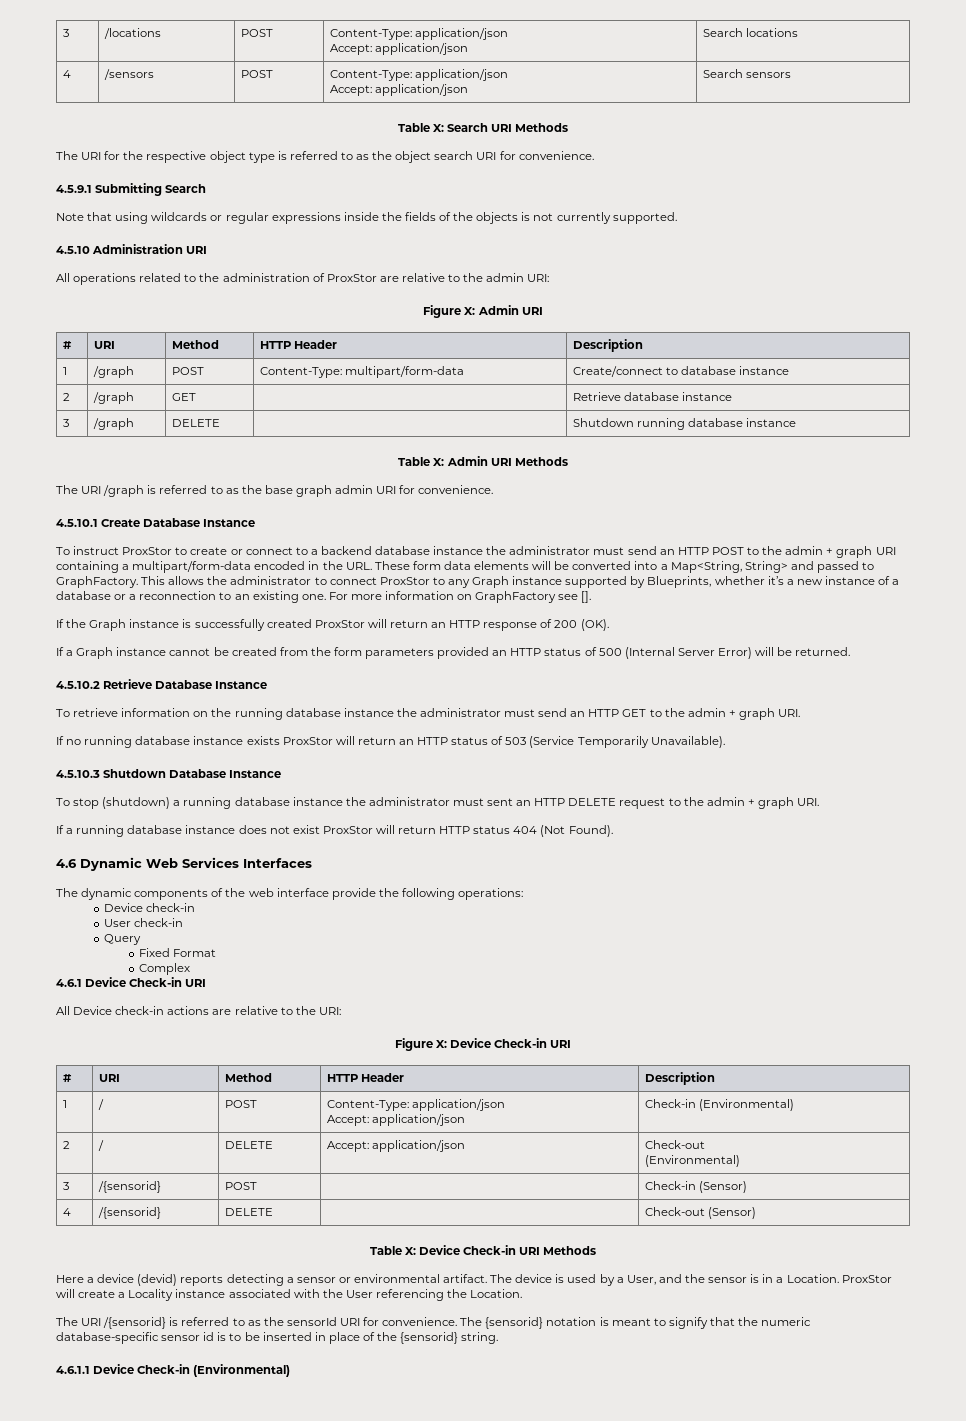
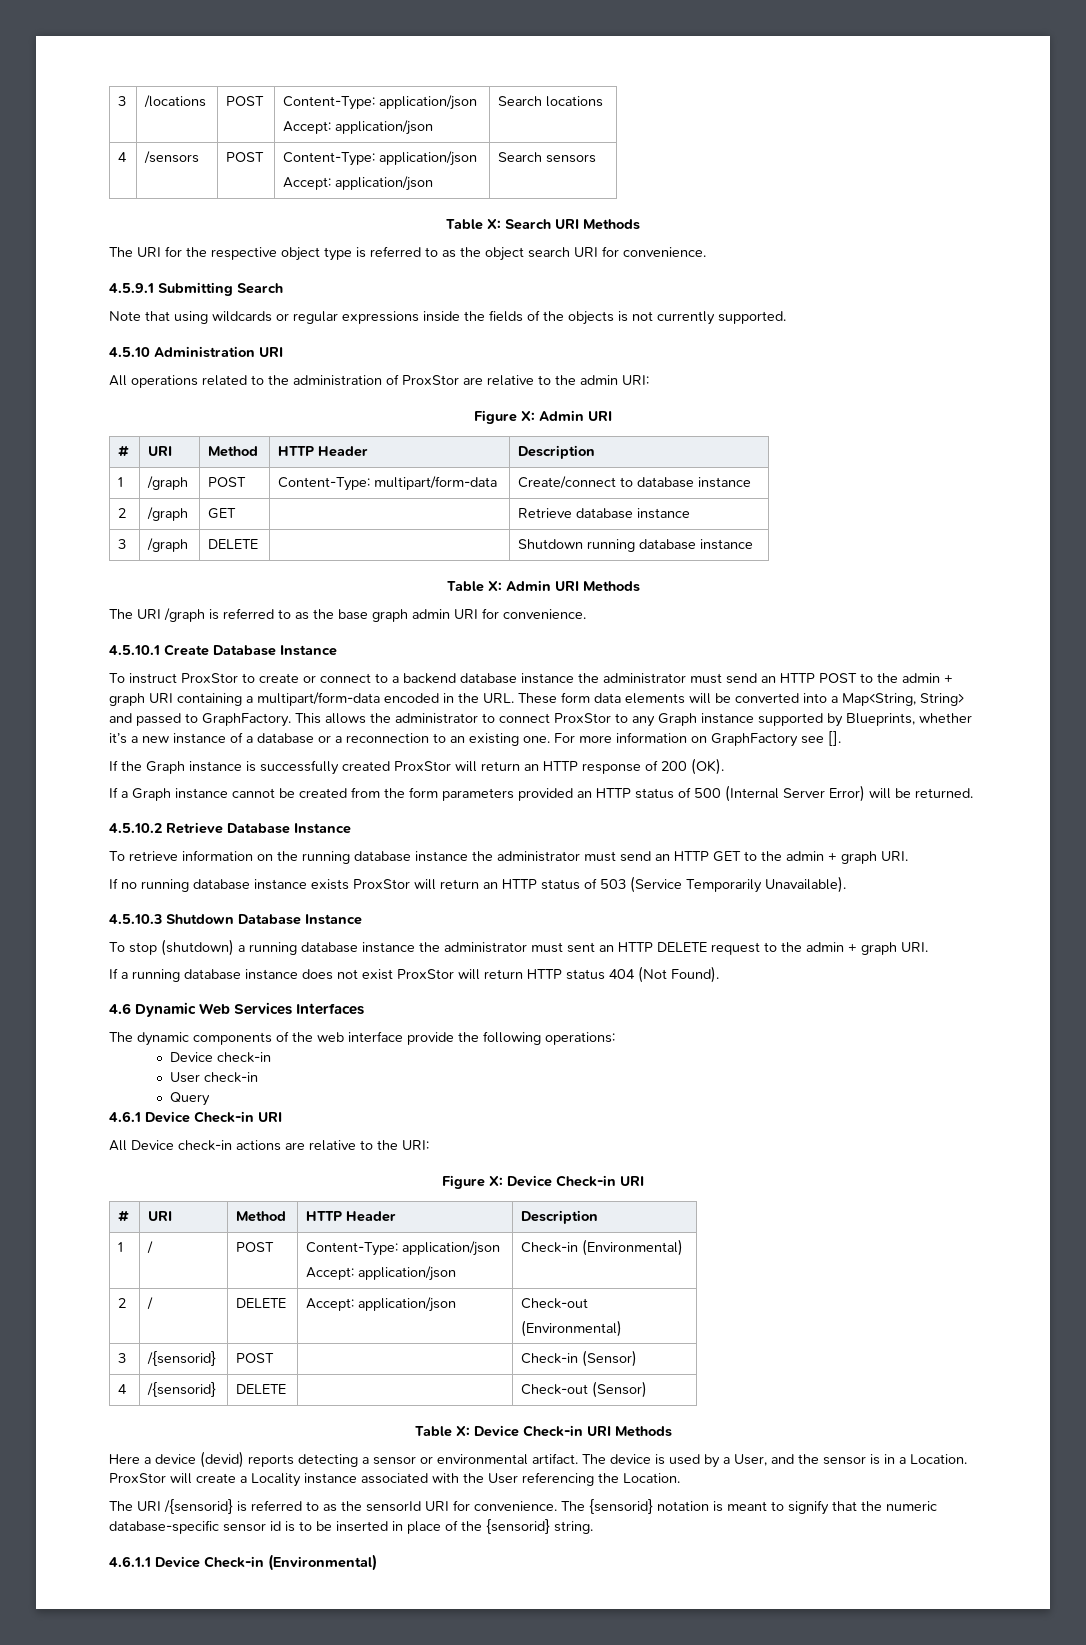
[139,948,217,957] [139,963,191,975] // Fixed Format // Complex -> (210, 1099) none

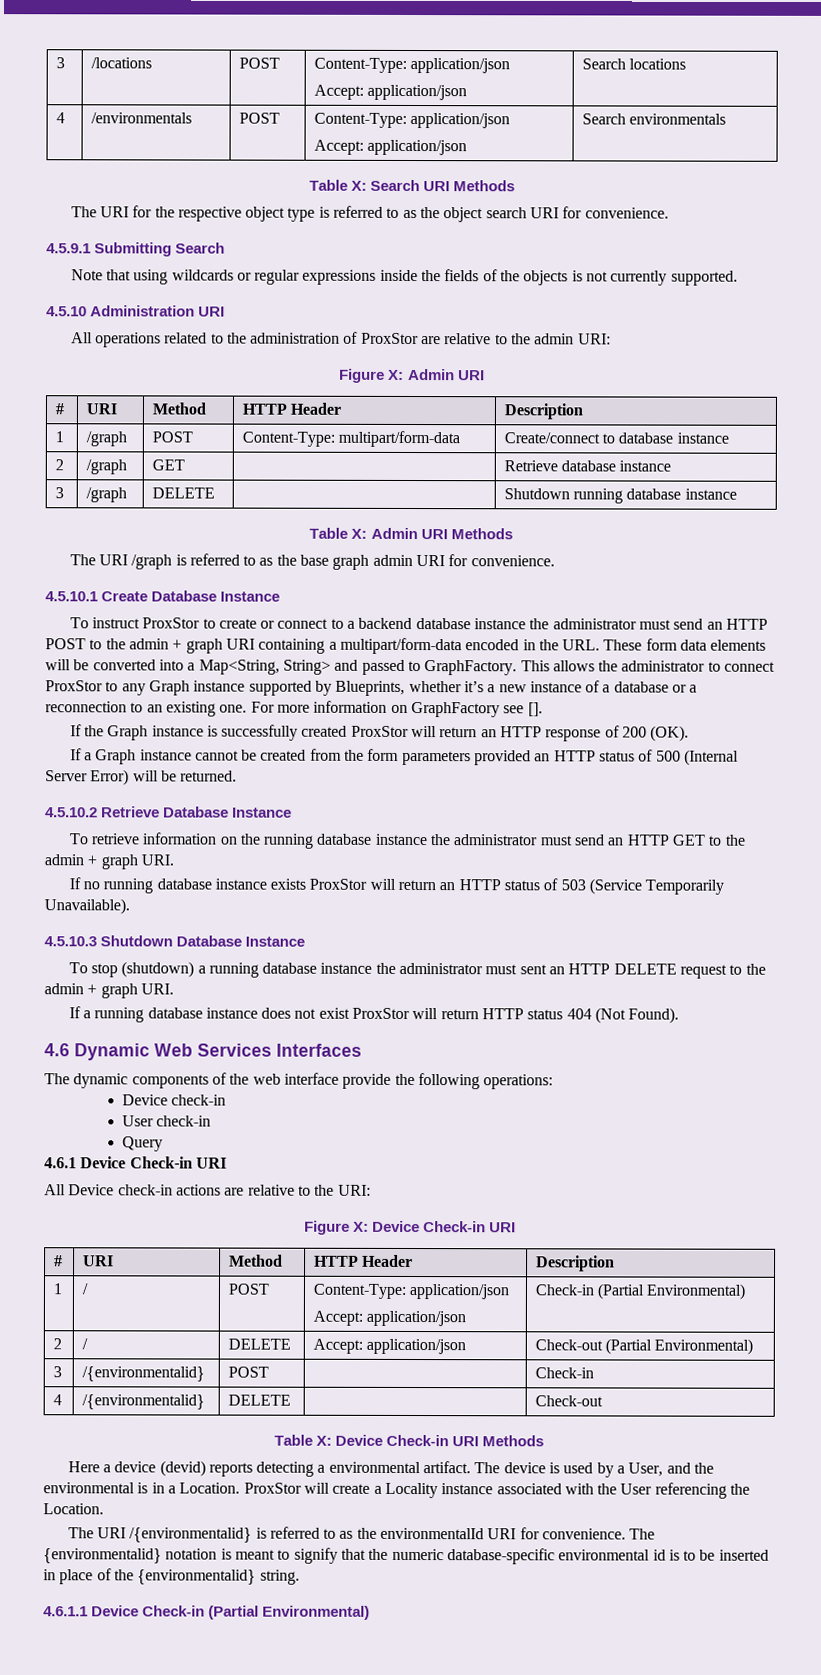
[144,151,200,164] [226,152,265,162] [283,151,478,166] [283,176,434,191] [498,152,597,163] /sensors | POST | Content-Type: application/json // Accept: application/json | Search sensors -> [90,112,192,124] [238,112,280,124] [313,112,511,129] [313,139,468,156] [581,113,727,125] /environmentals | POST | Content-Type: application/json // Accept: application/json | Search environmentals
[582,1239,684,1256] (Environmental) -> [597,1283,746,1300] (Partial Environmental)
[521,1320,623,1337] [118,1353,127,1363] [147,1351,217,1366] // (Environmental) // 3 | /{sensorid} -> [605,1338,754,1355] [52,1366,62,1378] [81,1366,205,1382] (Partial Environmental) // 3 | /{environmentalid}
[582,1350,638,1367] [118,1384,128,1394] [147,1382,217,1397] (Sensor) // 4 | /{sensorid} -> [52,1394,62,1406] [81,1394,205,1410] // 4 | /{environmentalid}
[592,1381,648,1398] (Sensor) -> (603, 1401) none
[373,1456,433,1465] sensor or -> (326, 1468) none
[823,1456,866,1465] sensor -> [43,1482,135,1494] environmental
[164,1499,421,1514] /{sensorid} is referred to as the sensorId -> [129,1526,485,1543] /{environmentalid} is referred to as the environmentalId
[589,1499,653,1514] {sensorid} -> [43,1548,162,1564] {environmentalid}
[223,1523,266,1532] sensor -> [558,1549,651,1561] environmental
[486,1519,550,1534] {sensorid} -> [137,1569,257,1585] {environmentalid}
[268,1554,377,1571] (Environmental) -> [208,1605,371,1620] (Partial Environmental)

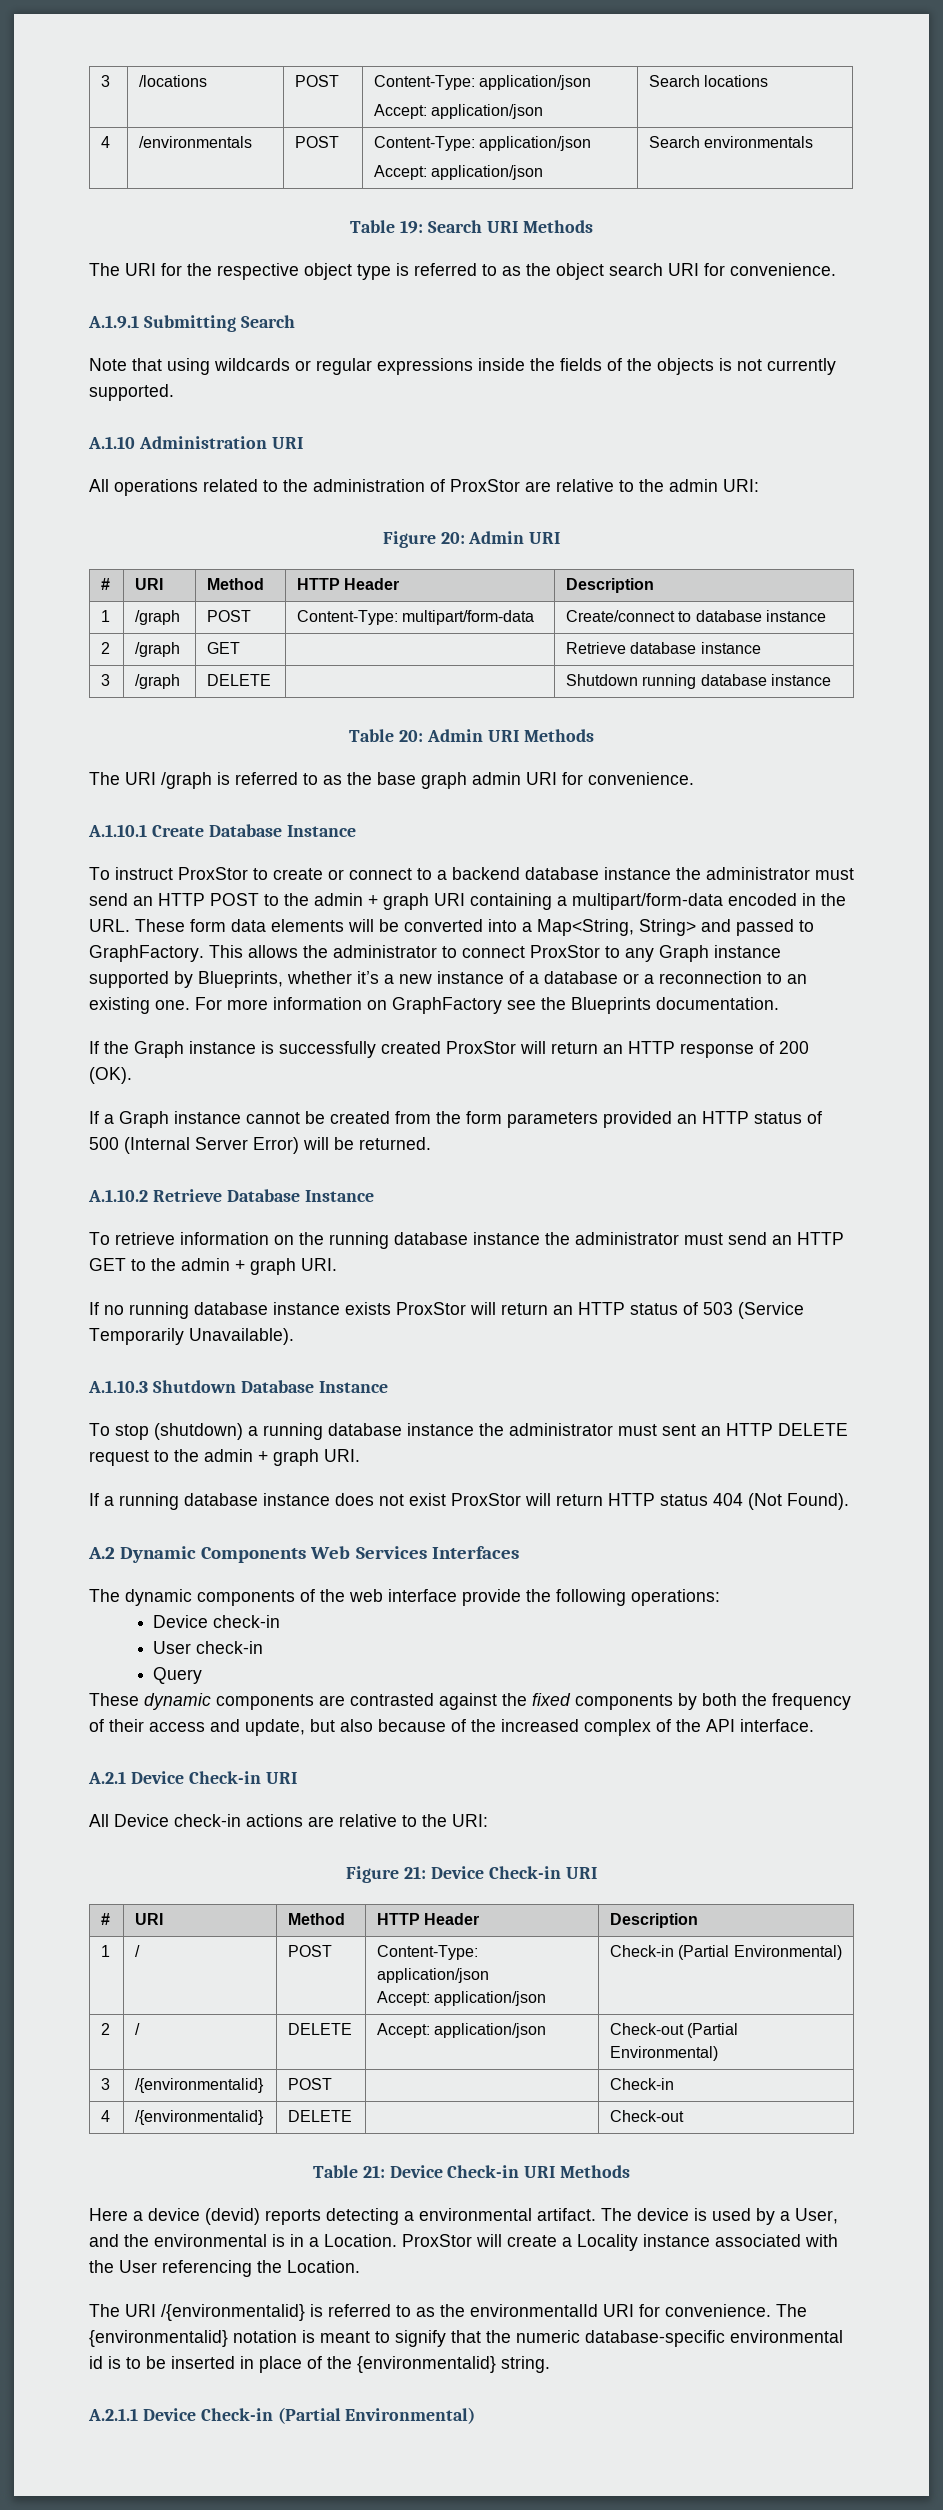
[350,180,367,191] X: -> [400,220,424,234] 19:
[46,243,91,254] 4.5.9.1 -> [88,315,139,329] A.1.9.1
[46,306,87,317] 4.5.10 -> [88,436,135,449] A.1.10
[388,369,405,380] X: -> [440,532,465,544] 20:
[351,528,368,539] X: -> [399,730,424,742] 20:
[45,591,98,602] 4.5.10.1 -> [88,824,147,837] A.1.10.1
[527,702,543,717] []. -> [541,997,779,1014] the Blueprints documentation.
[45,807,98,818] 4.5.10.2 -> [88,1189,148,1202] A.1.10.2
[44,936,97,947] 4.5.10.3 -> [88,1380,148,1393] A.1.10.3
[44,1043,150,1061] 4.6 Dynamic -> [88,1546,307,1563] A.2 Dynamic Components
[44,1157,77,1169] 4.6.1 -> [89,1693,851,1710] [89,1719,814,1736] [88,1771,126,1784] These dynamic components are contrasted against the fixed components by both the frequency of their access and update, but also because of the increased complex of the API interface. // A.2.1
[352,1221,369,1232] X: -> [404,1866,427,1879] 21:
[315,1435,332,1446] X: -> [362,2165,385,2178] 21:
[43,1606,88,1617] 4.6.1.1 -> [88,2408,138,2421] A.2.1.1

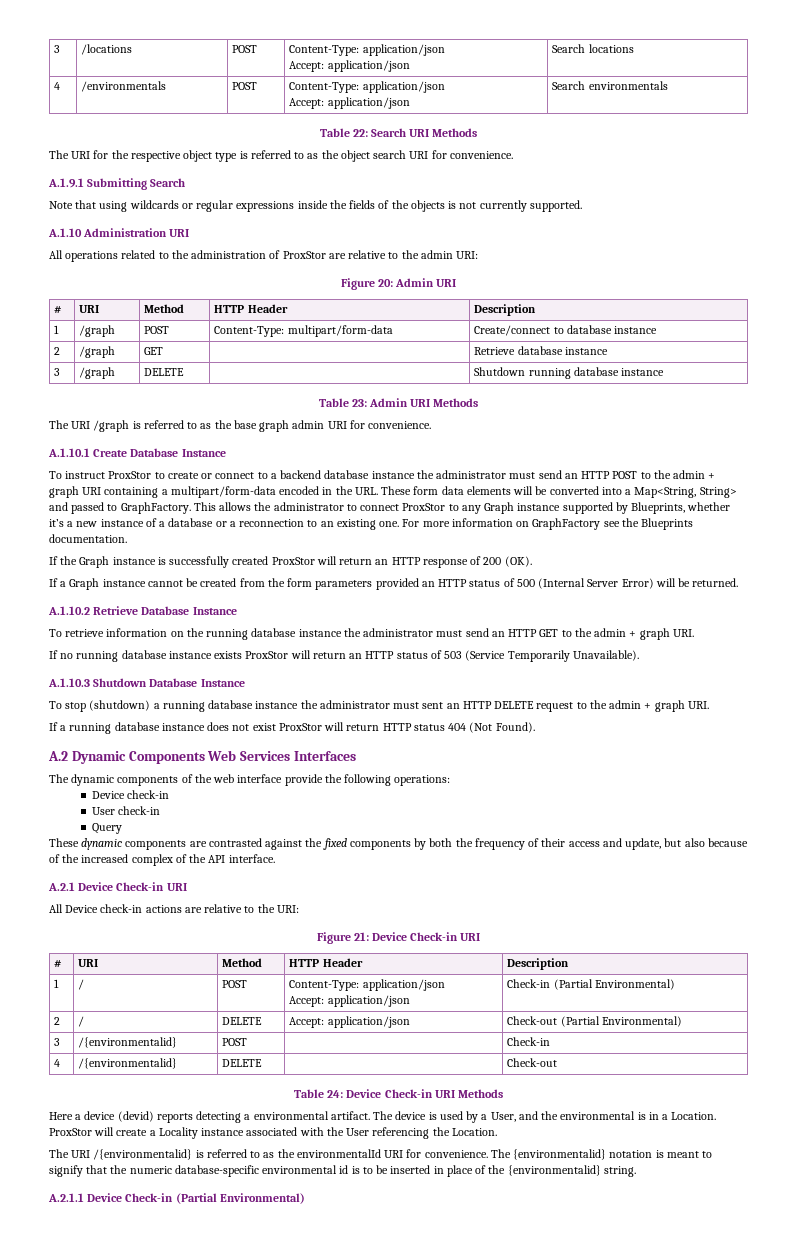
[400,220,424,234] 19: -> [352,129,368,137] 22:
[399,730,424,742] 20: -> [351,399,367,407] 23:
[362,2165,385,2178] 21: -> [327,1090,344,1098] 24:

